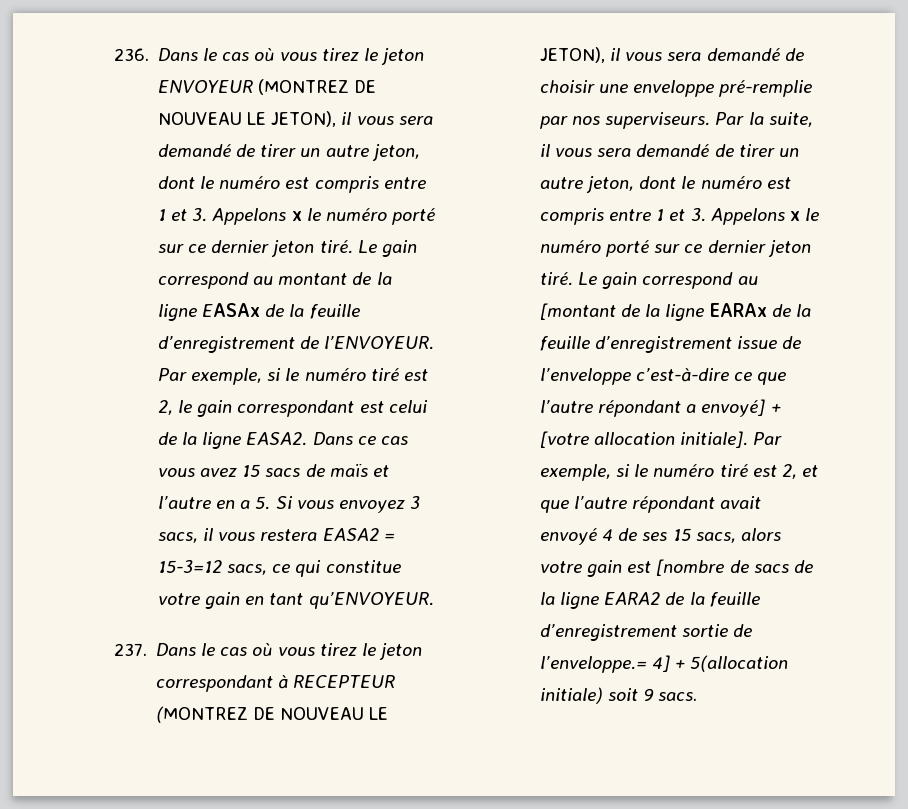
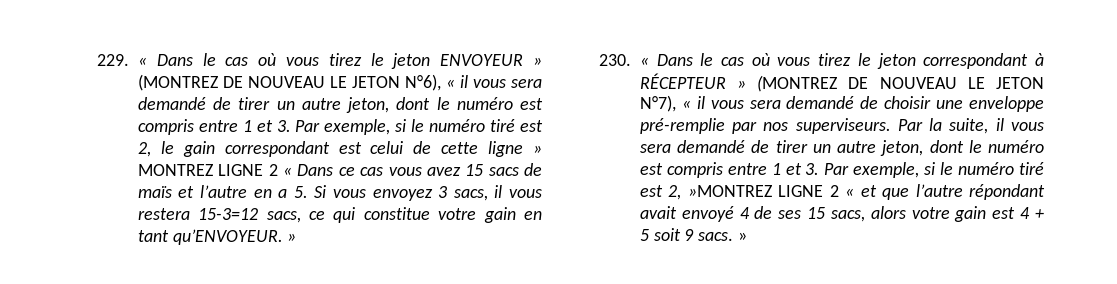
[113,48,149,61] 236. -> [97,54,147,66] 229. «
[258,79,377,95] [158,111,337,127] (MONTREZ DE NOUVEAU LE JETON), -> [533,57,542,66] [137,74,455,91] » (MONTREZ DE NOUVEAU LE JETON N°6), «
[212,208,435,225] [158,240,417,257] [158,272,392,289] [158,303,360,321] [158,336,435,353] Appelons x le numéro porté sur ce dernier jeton tiré. Le gain correspond au montant de la ligne EASAx de la feuille d’enregistrement de l’ENVOYEUR. -> (291, 126) none
[182,432,308,449] la ligne EASA2. -> [441,141,543,157] [137,164,293,176] cette ligne » MONTREZ LIGNE 2 «
[322,528,395,541] EASA2 = -> (190, 214) none
[113,643,147,656] // 237. -> [287,233,297,242] [599,54,649,66] » // 230. «
[293,675,396,688] [156,706,389,723] [540,47,606,63] RECEPTEUR (MONTREZ DE NOUVEAU LE JETON), -> [639,73,1044,92] [639,95,691,112] RÉCEPTEUR » (MONTREZ DE NOUVEAU LE JETON N°7), «
[710,208,819,225] [540,240,811,257] [540,272,758,289] [540,303,811,321] [540,336,802,353] [540,368,787,385] [540,399,781,417] [540,431,783,448] [540,464,797,481] Appelons x le numéro porté sur ce dernier jeton tiré. Le gain correspond au [montant de la ligne EARAx de la feuille d’enregistrement issue de l’enveloppe c’est-à-dire ce que l’autre répondant a envoyé] + [votre allocation initiale]. Par exemple, si le numéro tiré est 2, -> [824,162,1044,178] [639,185,855,200] Par exemple, si le numéro tiré est 2, »MONTREZ LIGNE 2 «
[656,559,813,576] [540,592,760,609] [540,624,753,641] [540,655,789,673] [540,687,604,704] [nombre de sacs de la ligne EARA2 de la feuille d’enregistrement sortie de l’enveloppe.= 4] + 5(allocation initiale) -> [1020,207,1044,219] [639,229,649,241] 4 + 5
(698, 696) none -> [737,232,747,241] »

